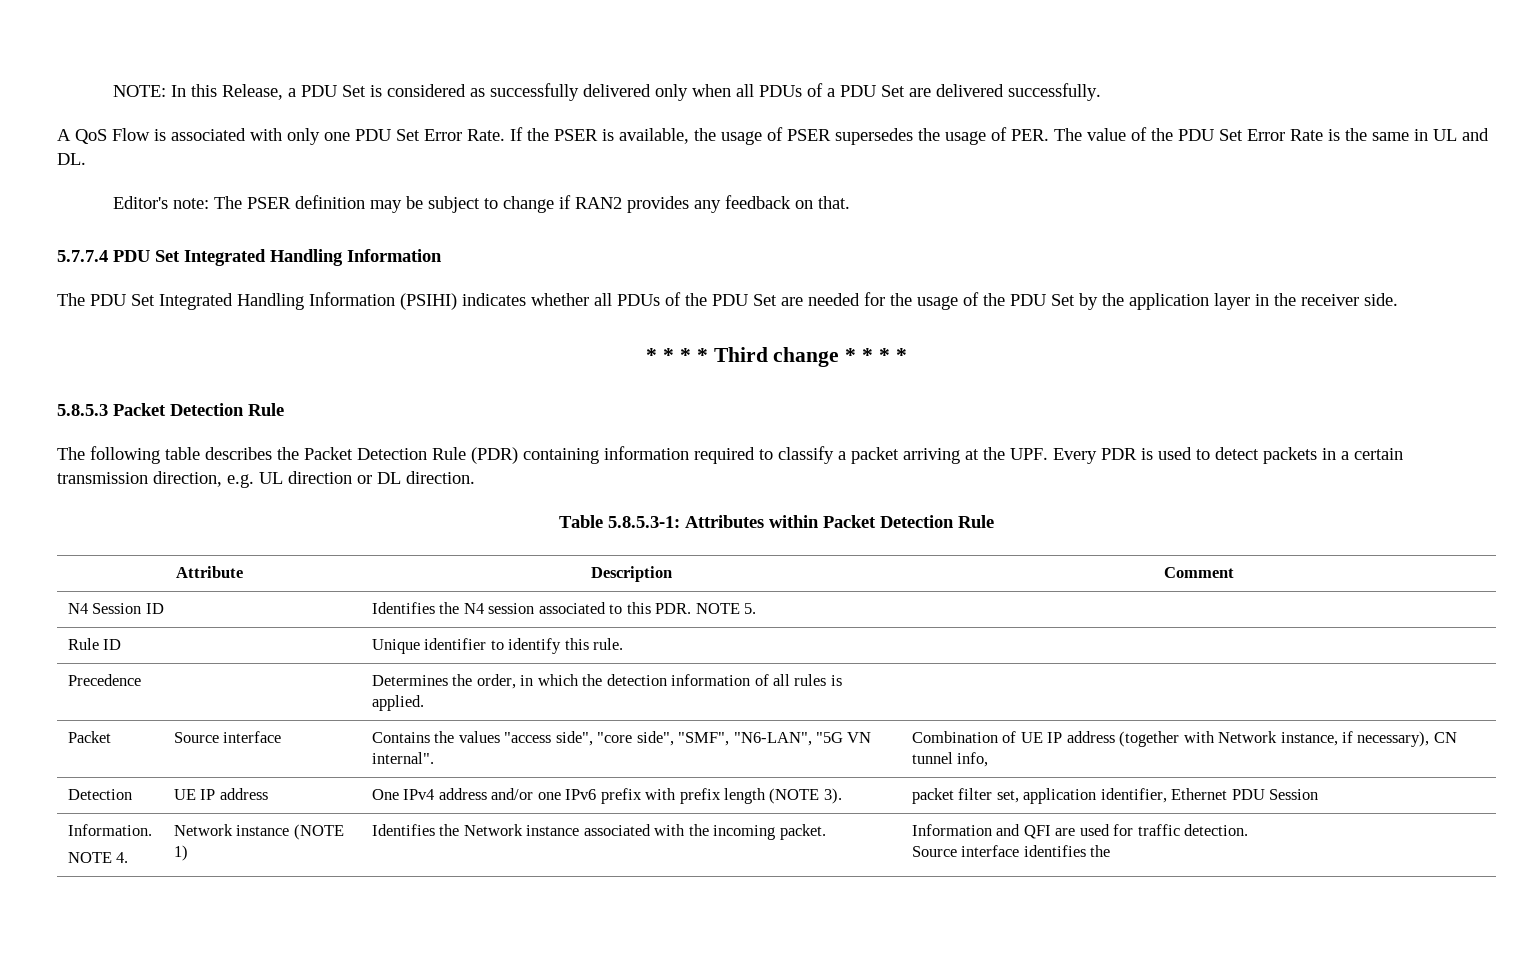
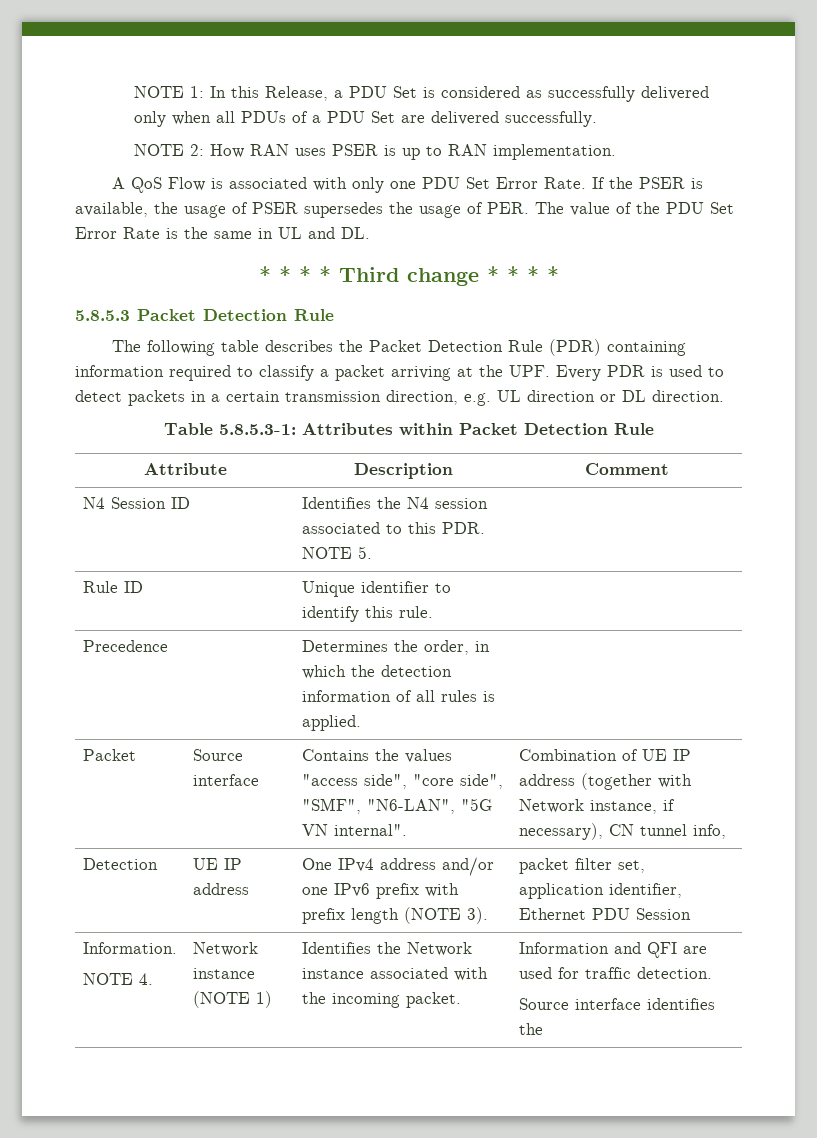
[113,85,167,97] NOTE: -> [133,86,204,98] NOTE 1:
(1102, 92) none -> [133,144,616,160] // NOTE 2: How RAN uses PSER is up to RAN implementation.
[113,195,851,213] [57,249,442,266] [57,292,1398,310] // Editor's note: The PSER definition may be subject to change if RAN2 provides any feedback on that. // 5.7.7.4 PDU Set Integrated Handling Information // The PDU Set Integrated Handling Information (PSIHI) indicates whether all PDUs of the PDU Set are needed for the usage of the PDU Set by the application layer in the receiver side. -> (370, 233) none

